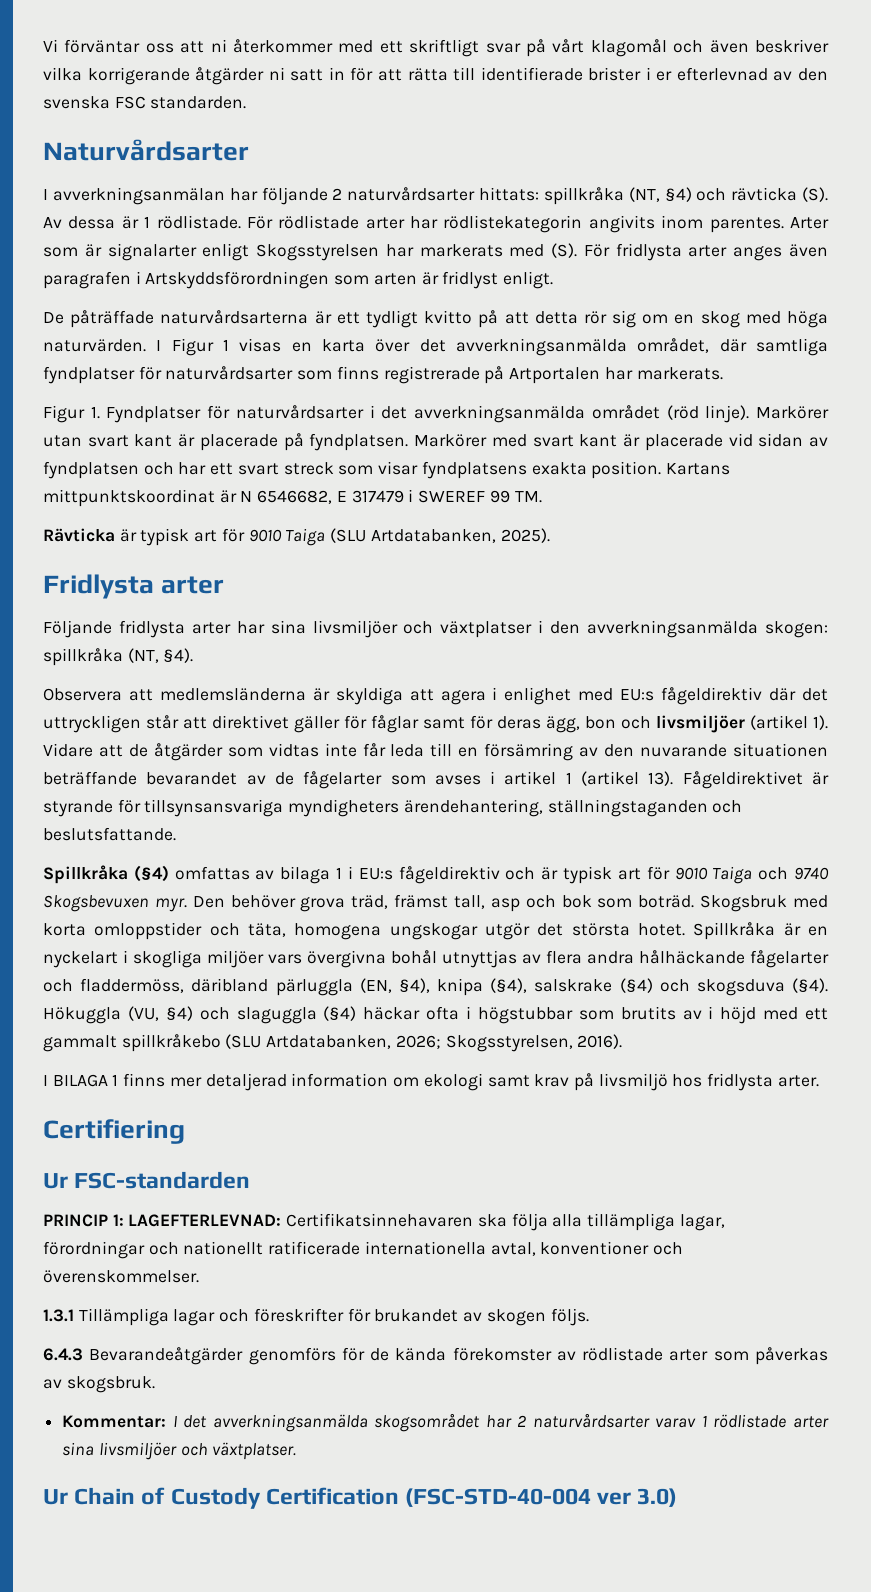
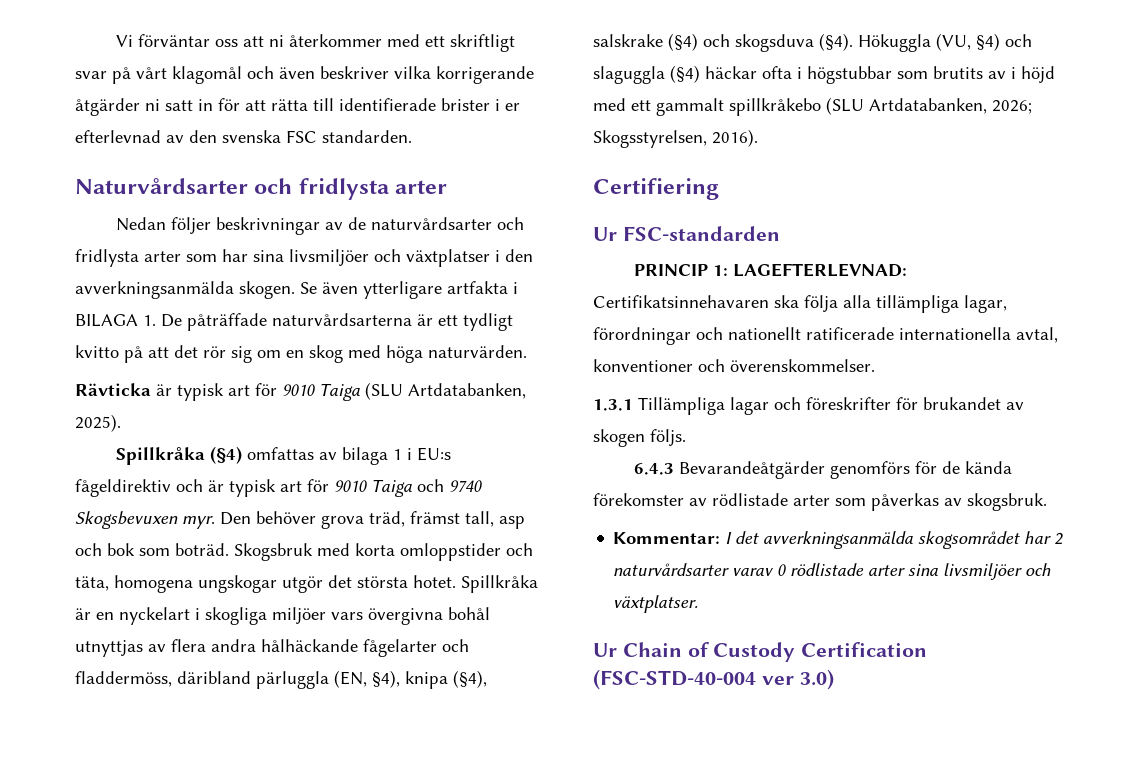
[43,187,829,205] [43,215,829,233] [43,243,828,261] [43,271,554,289] // I avverkningsanmälan har följande 2 naturvårdsarter hittats: spillkråka (NT, §4) och rävticka (S). Av dessa är 1 rödlistade. För rödlistade arter har rödlistekategorin angivits inom parentes. Arter som är signalarter enligt Skogsstyrelsen har markerats med (S). För fridlysta arter anges även paragrafen i Artskyddsförordningen som arten är fridlyst enligt. // -> [254,178,448,200] [115,217,524,235] [75,249,533,267] [75,281,518,299] [75,314,156,327] och fridlysta arter // Nedan följer beskrivningar av de naturvårdsarter och fridlysta arter som har sina livsmiljöer och växtplatser i den avverkningsanmälda skogen. Se även ytterligare artfakta i BILAGA 1.
[534,311,578,324] detta -> [174,345,198,358] det
[156,338,829,356] [43,366,723,384] [43,405,830,423] [43,433,829,451] [43,461,730,479] [43,489,542,507] I Figur 1 visas en karta över det avverkningsanmälda området, där samtliga fyndplatser för naturvårdsarter som finns registrerade på Artportalen har markerats. // Figur 1. Fyndplatser för naturvårdsarter i det avverkningsanmälda området (röd linje). Markörer utan svart kant är placerade på fyndplatsen. Markörer med svart kant är placerade vid sidan av fyndplatsen och har ett svart streck som visar fyndplatsens exakta position. Kartans mittpunktskoordinat är N 6546682, E 317479 i SWEREF 99 TM. -> (527, 351) none
[43,574,225,599] [43,620,828,638] [43,648,194,666] [43,687,828,705] [43,715,828,733] [43,743,828,761] [43,771,829,789] [43,799,743,817] [43,827,176,841] // Fridlysta arter // Följande fridlysta arter har sina livsmiljöer och växtplatser i den avverkningsanmälda skogen: spillkråka (NT, §4). // Observera att medlemsländerna är skyldiga att agera i enlighet med EU:s fågeldirektiv där det uttryckligen står att direktivet gäller för fåglar samt för deras ägg, bon och livsmiljöer (artikel 1). Vidare att de åtgärder som vidtas inte får leda till en försämring av den nuvarande situationen beträffande bevarandet av de fågelarter som avses i artikel 1 (artikel 13). Fågeldirektivet är styrande för tillsynsansvariga myndigheters ärendehantering, ställningstaganden och beslutsfattande. -> (121, 423) none
[43,1073,819,1091] // I BILAGA 1 finns mer detaljerad information om ekologi samt krav på livsmiljö hos fridlysta arter. -> (758, 138) none
[701,1415,707,1427] 1 -> [777,564,787,576] 0

